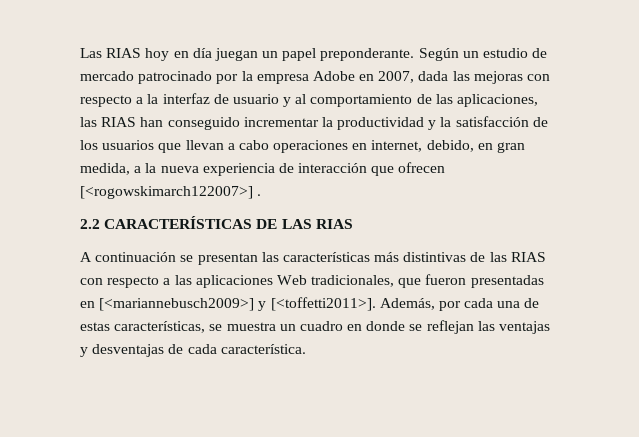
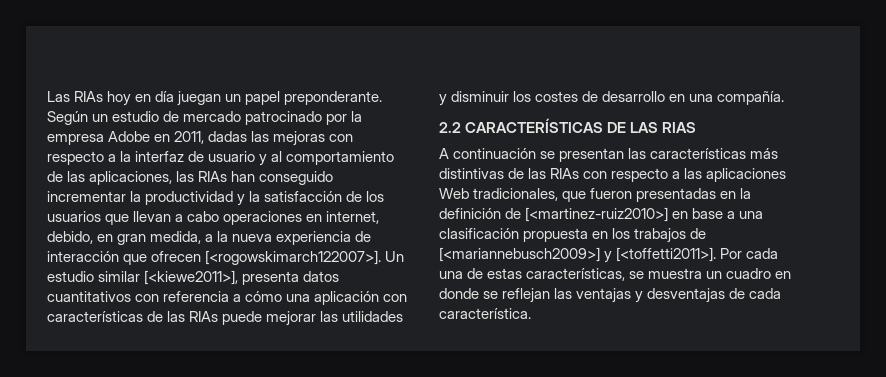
[106,48,142,58] RIAS -> [74,91,104,102] RIAs
[378,71,449,83] 2007, dada -> [174,131,248,144] 2011, dadas
[101,117,137,127] RIAS -> [198,171,228,182] RIAs
[80,186,262,199] [<rogowskimarch122007>] . -> [205,250,405,265] [47,270,340,285] [47,291,408,305] [47,311,404,326] [439,91,785,106] [<rogowskimarch122007>]. Un estudio similar [<kiewe2011>], presenta datos cuantitativos con referencia a cómo una aplicación con características de las RIAs puede mejorar las utilidades y disminuir los costes de desarrollo en una compañía.
[510,252,546,262] RIAS -> [550,168,580,179] RIAs
(95, 304) none -> [740,188,752,199] [439,207,764,222] [439,228,707,243] la definición de [<martinez-ruiz2010>] en base a una clasificación propuesta en los trabajos de
[379,298,461,311] Además, por -> [720,248,743,259] Por

